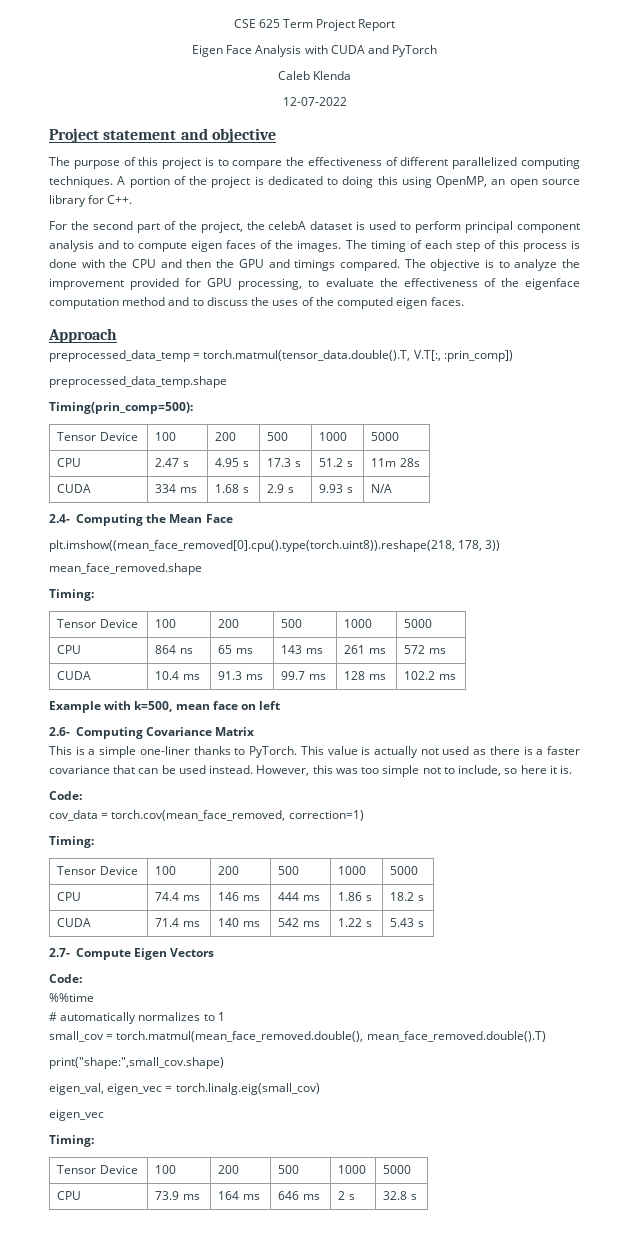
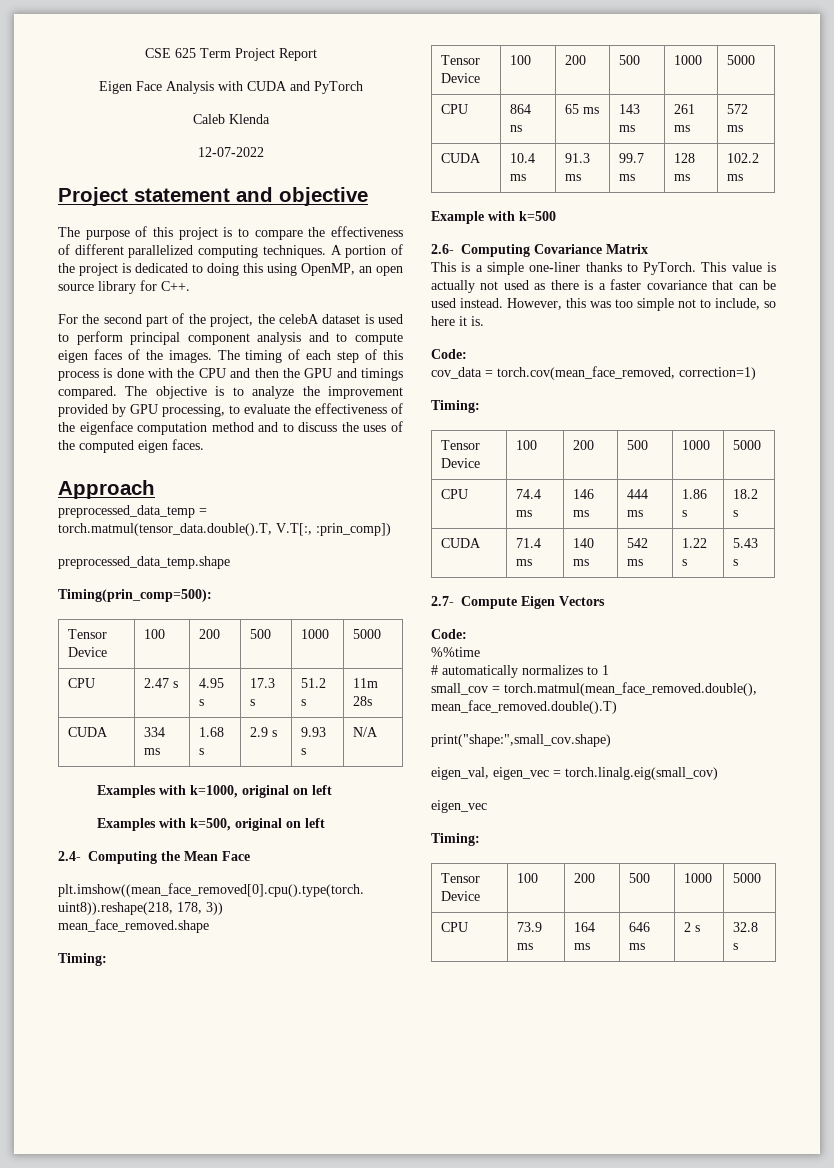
[185,278,202,287] for -> [112,404,126,417] by
(393, 488) none -> [97,785,333,798] [97,818,326,831] // Examples with k=1000, original on left // Examples with k=500, original on left
[134,701,281,712] k=500, mean face on left -> [519,211,556,221] k=500

